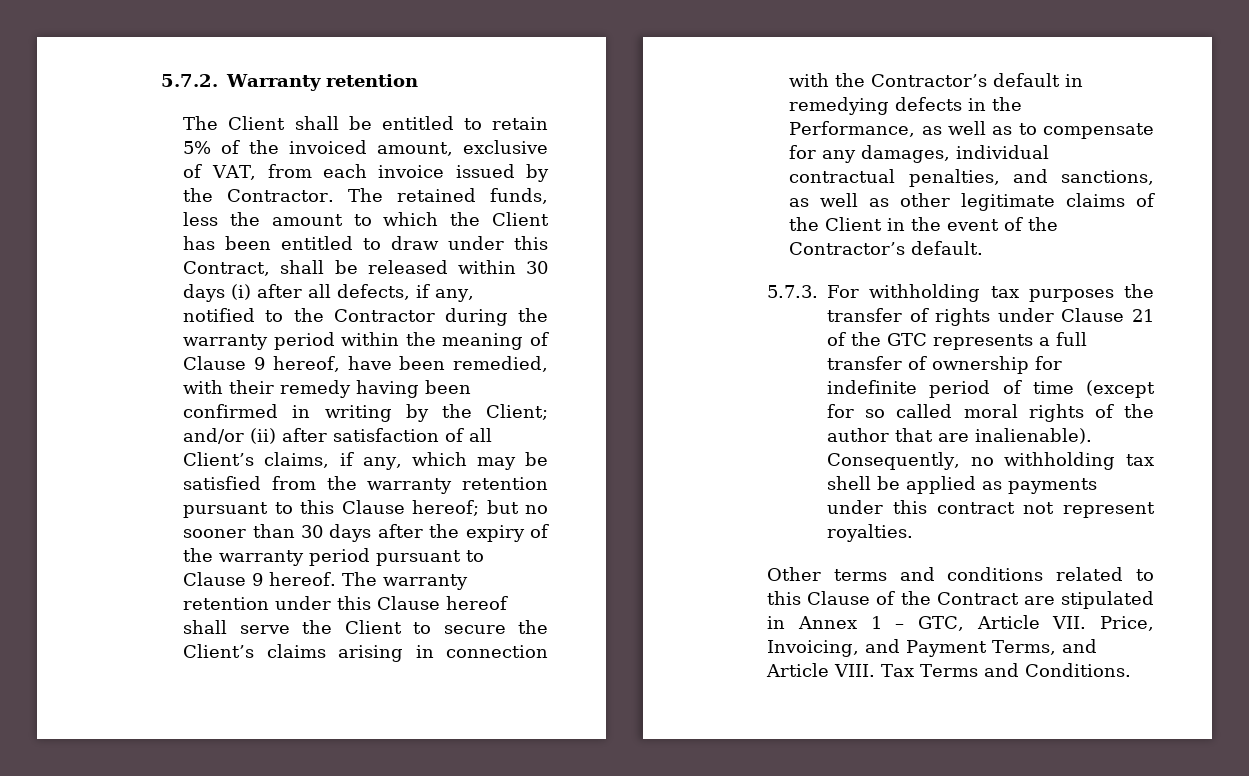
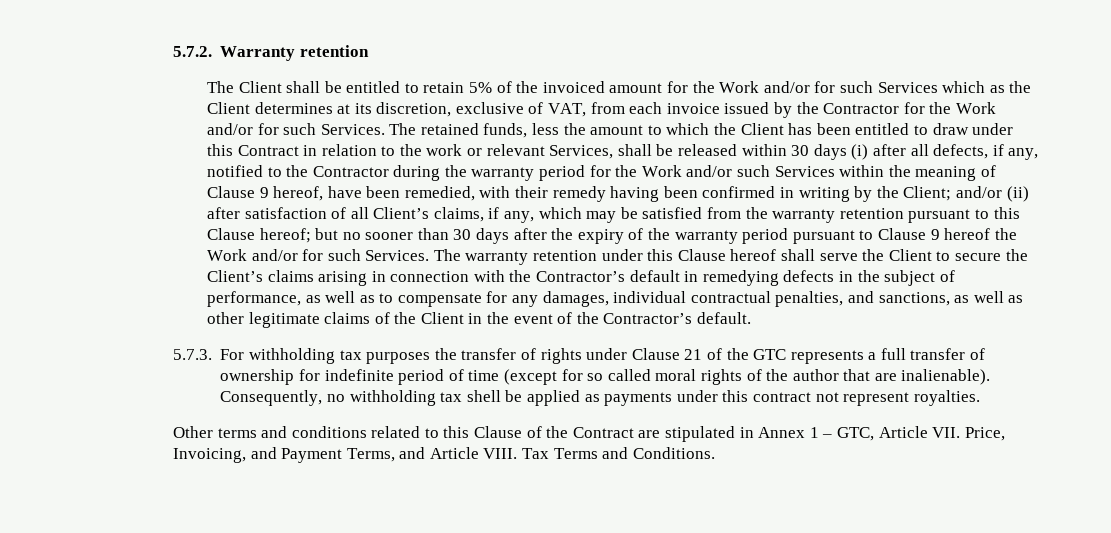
[377,142,454,156] amount, -> [609,81,1032,93] [206,102,452,117] amount for the Work and/or for such Services which as the Client determines at its discretion,
[227,189,335,202] Contractor. -> [823,102,996,114] [206,123,385,135] Contractor for the Work and/or for such Services.
[183,261,271,276] Contract, -> [237,144,614,159] Contract in relation to the work or relevant Services,
(335, 341) none -> [589,165,835,177] for the Work and/or such Services
[269,572,337,586] hereof. -> [944,228,1017,240] [206,249,430,261] hereof the Work and/or for such Services.
[789,121,916,137] Performance, -> [884,270,955,286] [206,291,301,307] subject of performance,

